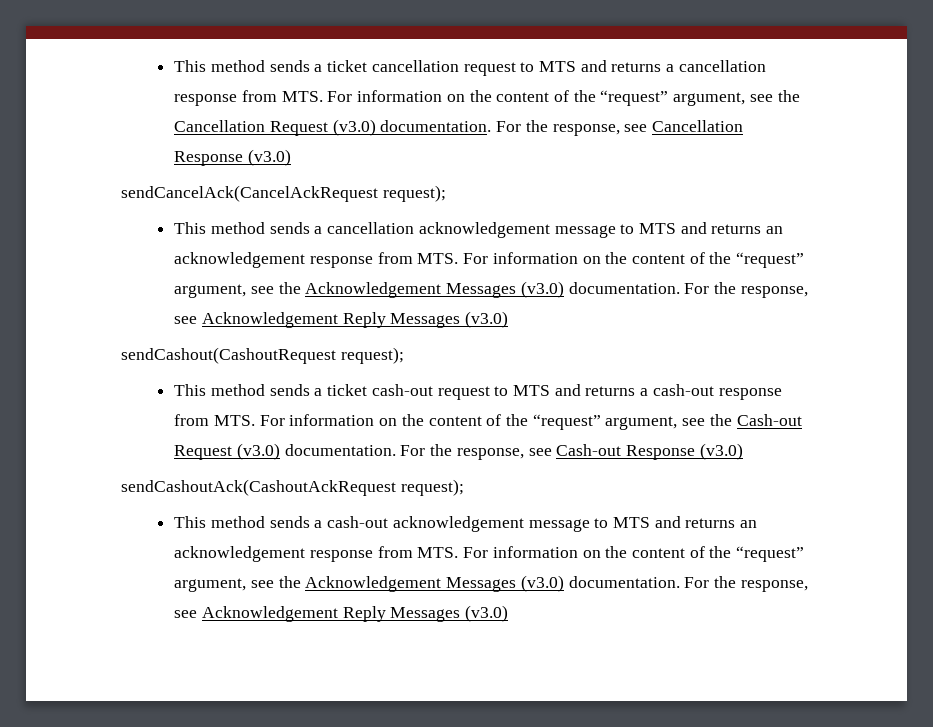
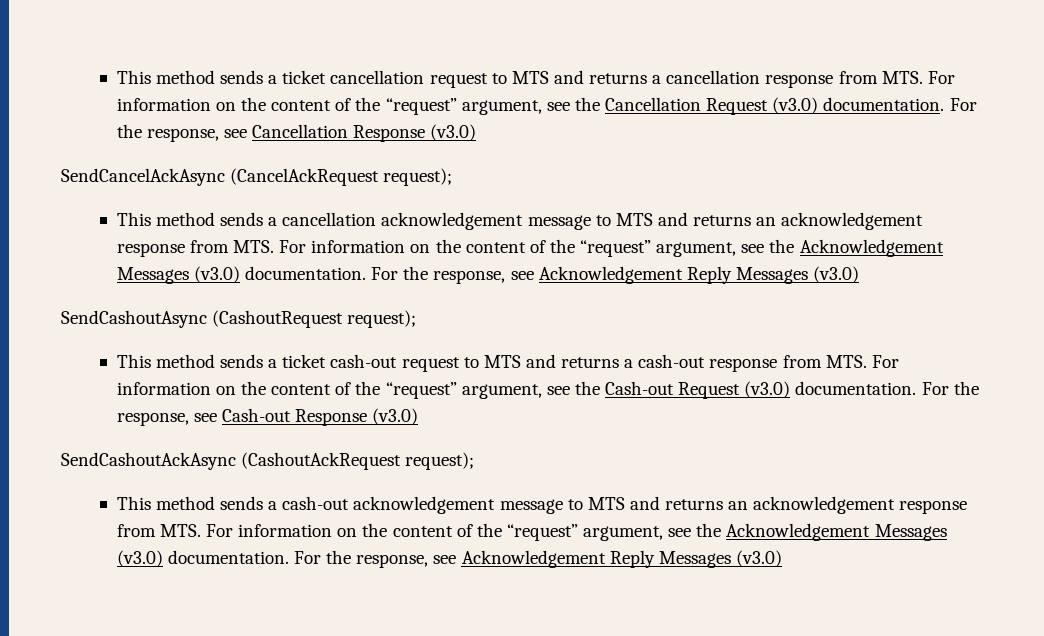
[121,185,378,202] sendCancelAck(CancelAckRequest -> [61,168,380,186] SendCancelAckAsync (CancelAckRequest
[121,347,336,364] sendCashout(CashoutRequest -> [61,310,344,328] SendCashoutAsync (CashoutRequest
[121,479,396,496] sendCashoutAck(CashoutAckRequest -> [61,452,402,470] SendCashoutAckAsync (CashoutAckRequest

